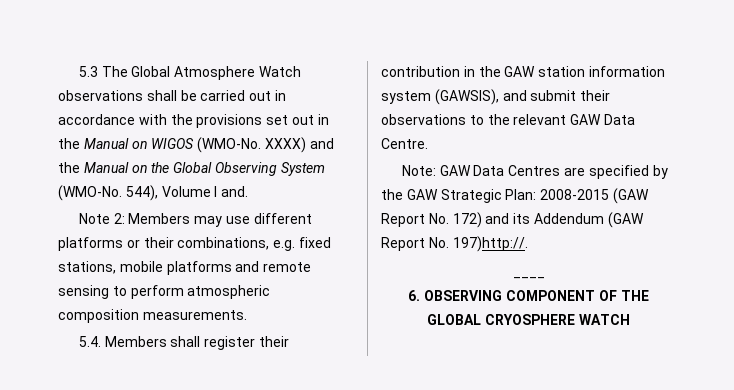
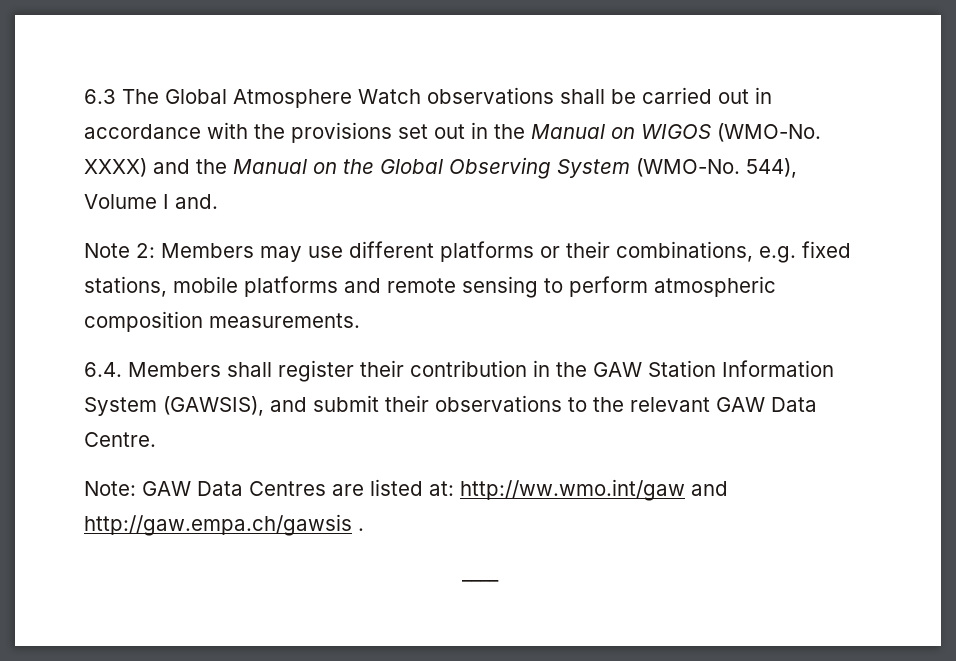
[78,66,98,77] 5.3 -> [84,89,116,104] 6.3
[78,336,101,347] 5.4. -> [84,362,122,377] 6.4.
[538,66,665,77] [381,91,431,104] station information system -> [648,360,834,377] [84,397,157,416] Station Information System
[588,165,668,179] [381,188,649,204] [381,212,644,228] [381,236,528,252] [512,277,545,279] [408,290,649,301] [427,314,630,325] specified by the GAW Strategic Plan: 2008-2015 (GAW Report No. 172) and its Addendum (GAW Report No. 197)http://. // ____ // 6. OBSERVING COMPONENT OF THE GLOBAL CRYOSPHERE WATCH -> [370,479,728,501] [84,514,364,536] [461,580,499,582] listed at: http://ww.wmo.int/gaw and http://gaw.empa.ch/gawsis . // ____

